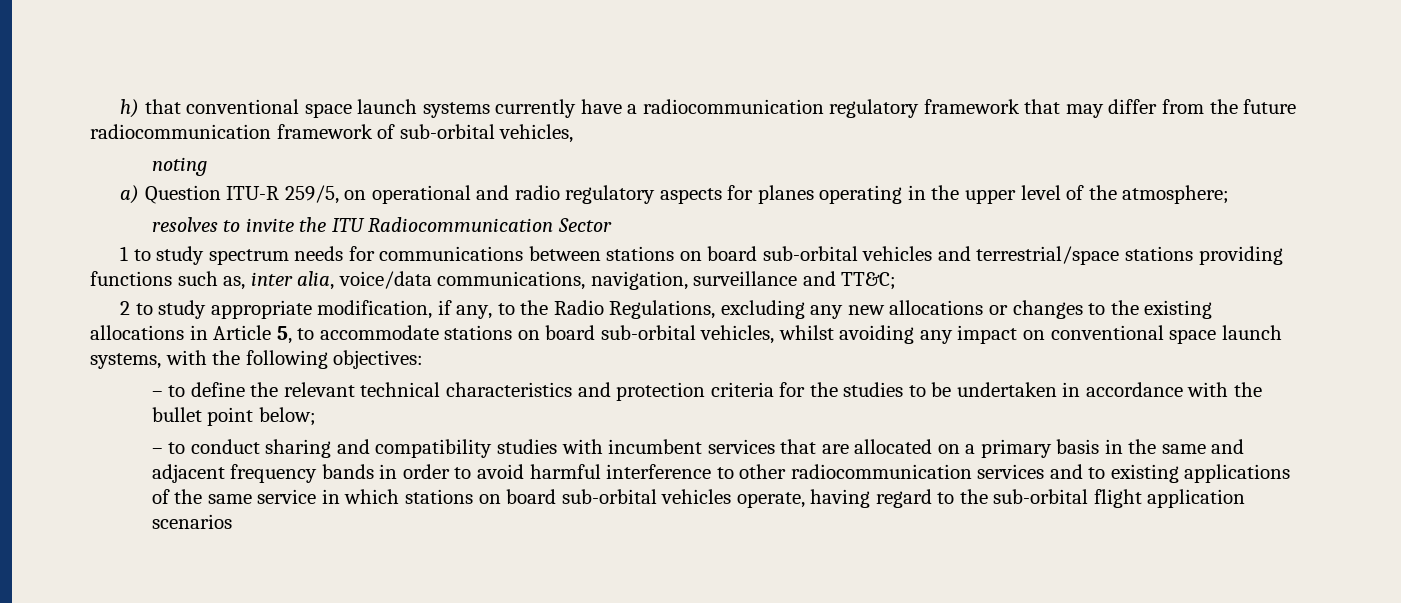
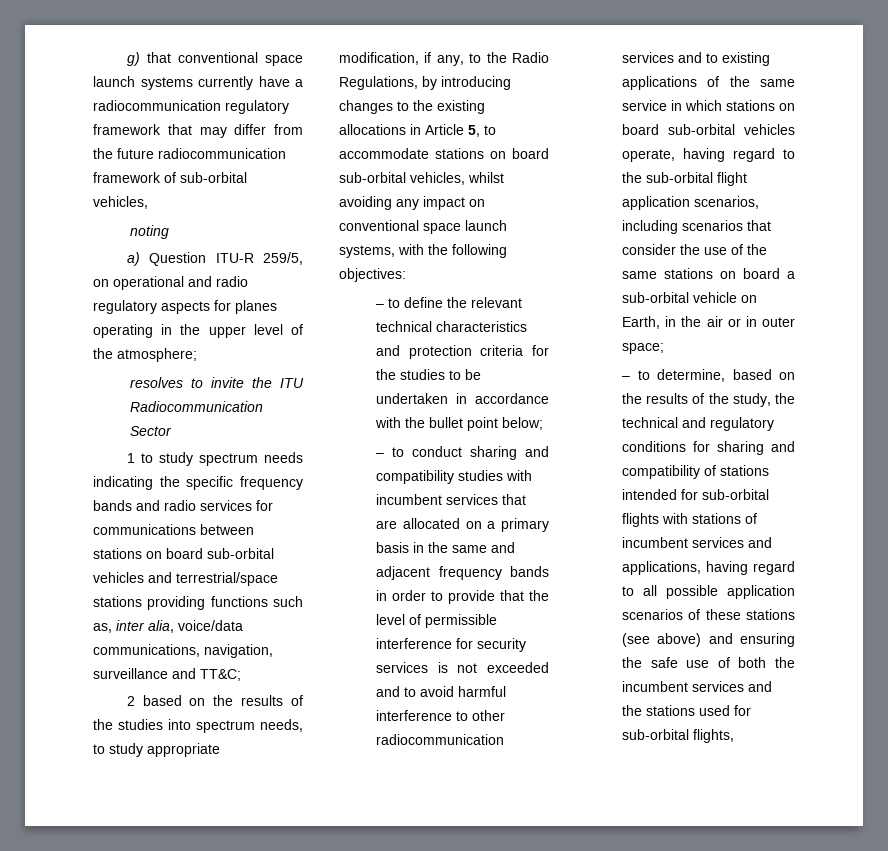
[119,99,139,118] h) -> [126,52,140,66] g)
(344, 253) none -> [93,476,303,490] [93,500,252,511] indicating the specific frequency bands and radio services
(130, 308) none -> [142,695,303,706] [93,719,303,733] based on the results of the studies into spectrum needs,
[720,300,1008,319] excluding any new allocations or -> [422,76,511,90] by introducing
(472, 473) none -> [447,590,549,604] [375,614,497,628] [375,638,526,652] [375,662,549,673] [375,686,416,697] provide that the level of permissible interference for security services is not exceeded and to
[151,514,232,529] scenarios -> [693,196,759,209] [621,220,771,234] [621,244,767,255] [621,268,795,279] [621,292,757,303] [621,316,795,329] [621,343,664,354] [621,369,795,382] [621,393,795,407] [621,417,774,431] [621,441,795,455] [621,465,769,479] [621,489,769,500] [621,513,757,527] [621,537,772,548] [621,561,795,575] [621,585,795,599] [621,609,795,620] [621,633,795,647] [621,657,795,668] [621,681,772,692] [621,705,751,716] [621,729,734,743] scenarios, including scenarios that consider the use of the same stations on board a sub-orbital vehicle on Earth, in the air or in outer space; // – to determine, based on the results of the study, the technical and regulatory conditions for sharing and compatibility of stations intended for sub-orbital flights with stations of incumbent services and applications, having regard to all possible application scenarios of these stations (see above) and ensuring the safe use of both the incumbent services and the stations used for sub-orbital flights,

